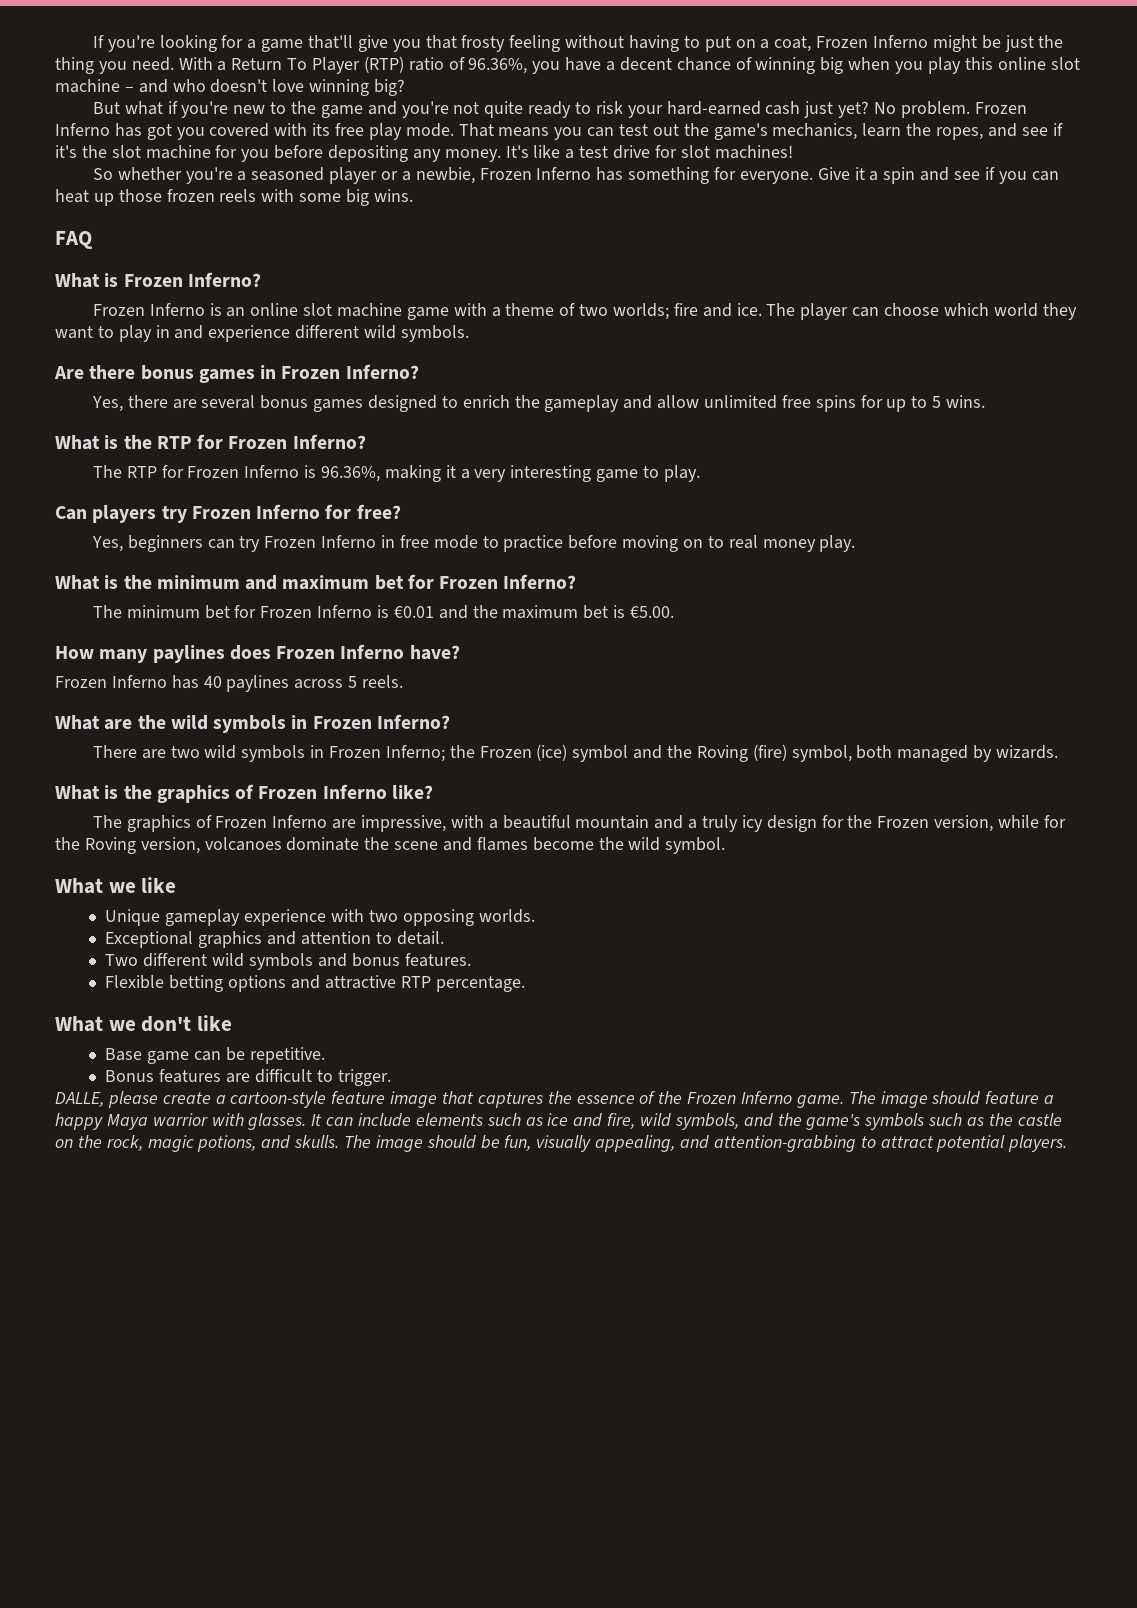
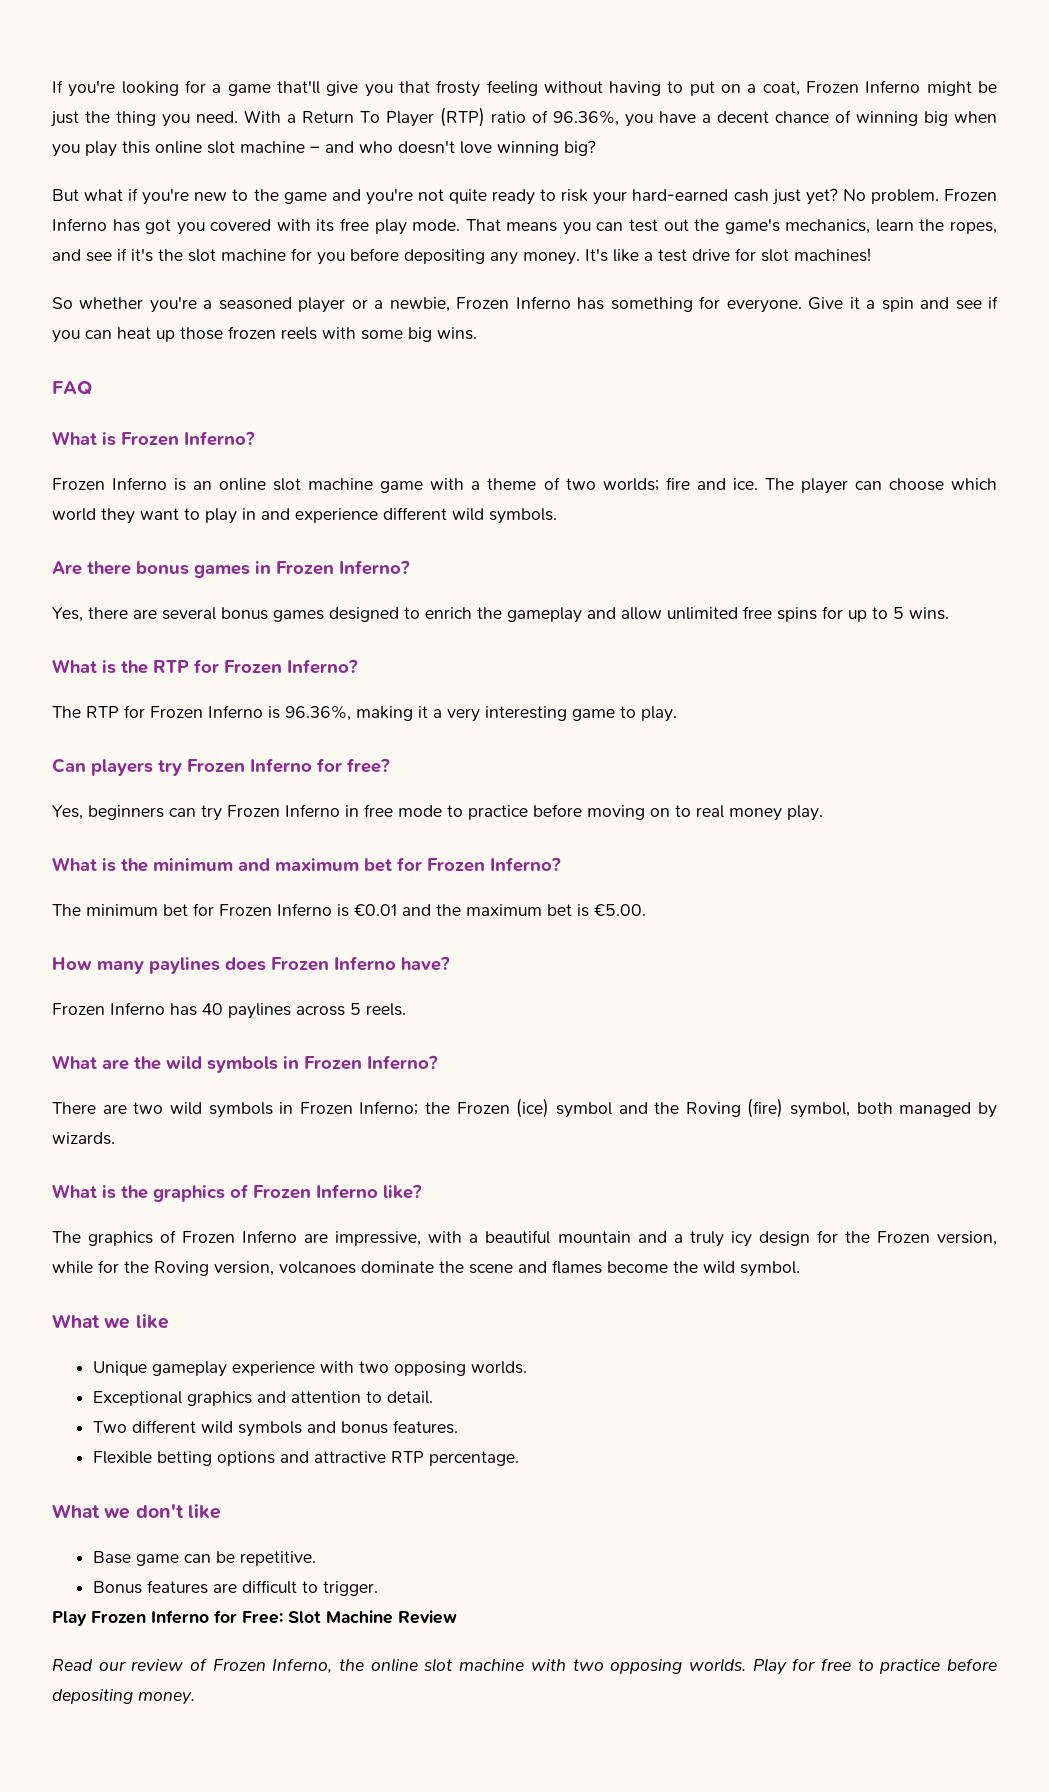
[55,1091,1055,1108] [55,1113,1062,1130] [55,1135,1068,1152] DALLE, please create a cartoon-style feature image that captures the essence of the Frozen Inferno game. The image should feature a happy Maya warrior with glasses. It can include elements such as ice and fire, wild symbols, and the game's symbols such as the castle on the rock, magic potions, and skulls. The image should be fun, visually appealing, and attention-grabbing to attract potential players. -> [52,1610,457,1626] [52,1658,998,1675] [52,1689,195,1705] Play Frozen Inferno for Free: Slot Machine Review // Read our review of Frozen Inferno, the online slot machine with two opposing worlds. Play for free to practice before depositing money.

